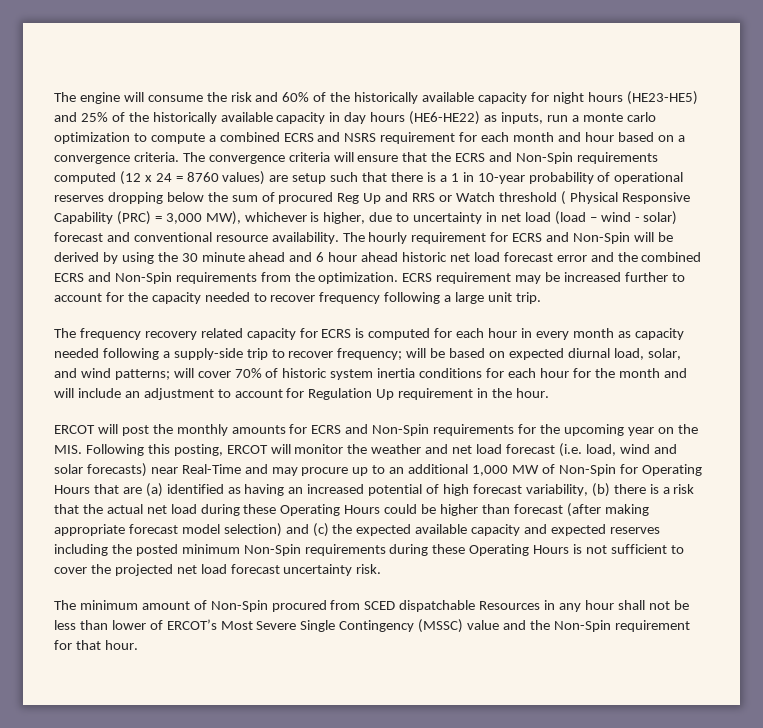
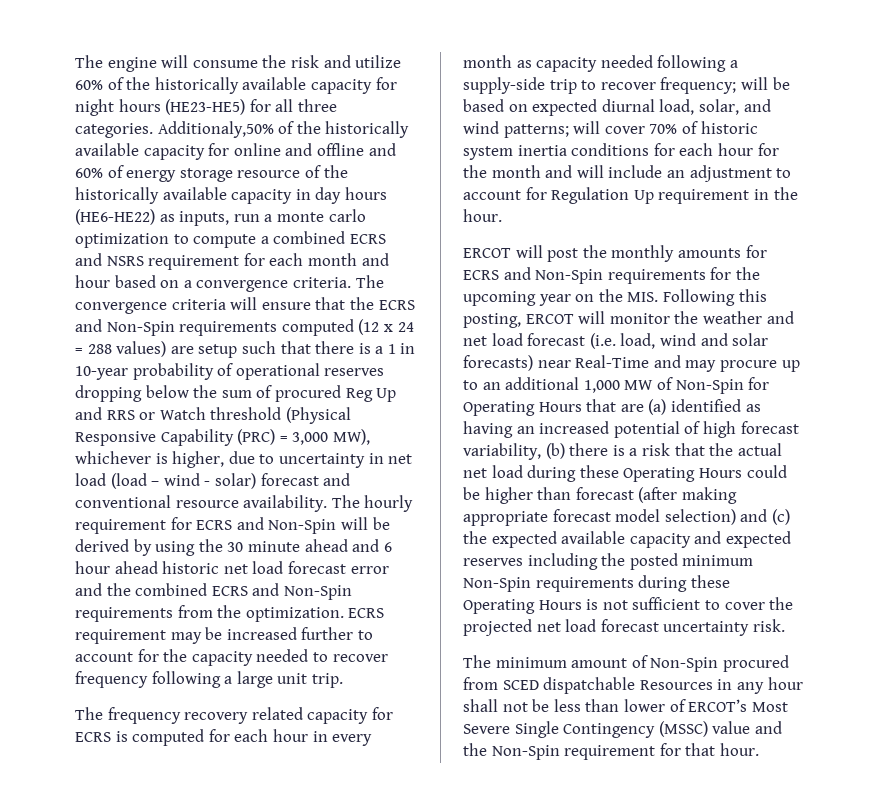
(279, 97) none -> [355,55,402,68] utilize
[54,112,108,122] and 25% -> [249,99,337,112] [75,121,410,138] [75,143,396,160] [75,165,301,182] for all three categories. Additionaly,50% of the historically available capacity for online and offline and 60% of energy storage resource
[186,172,219,182] 8760 -> [87,344,112,354] 288
[560,191,618,205] ( Physical -> [285,407,351,424] (Physical

